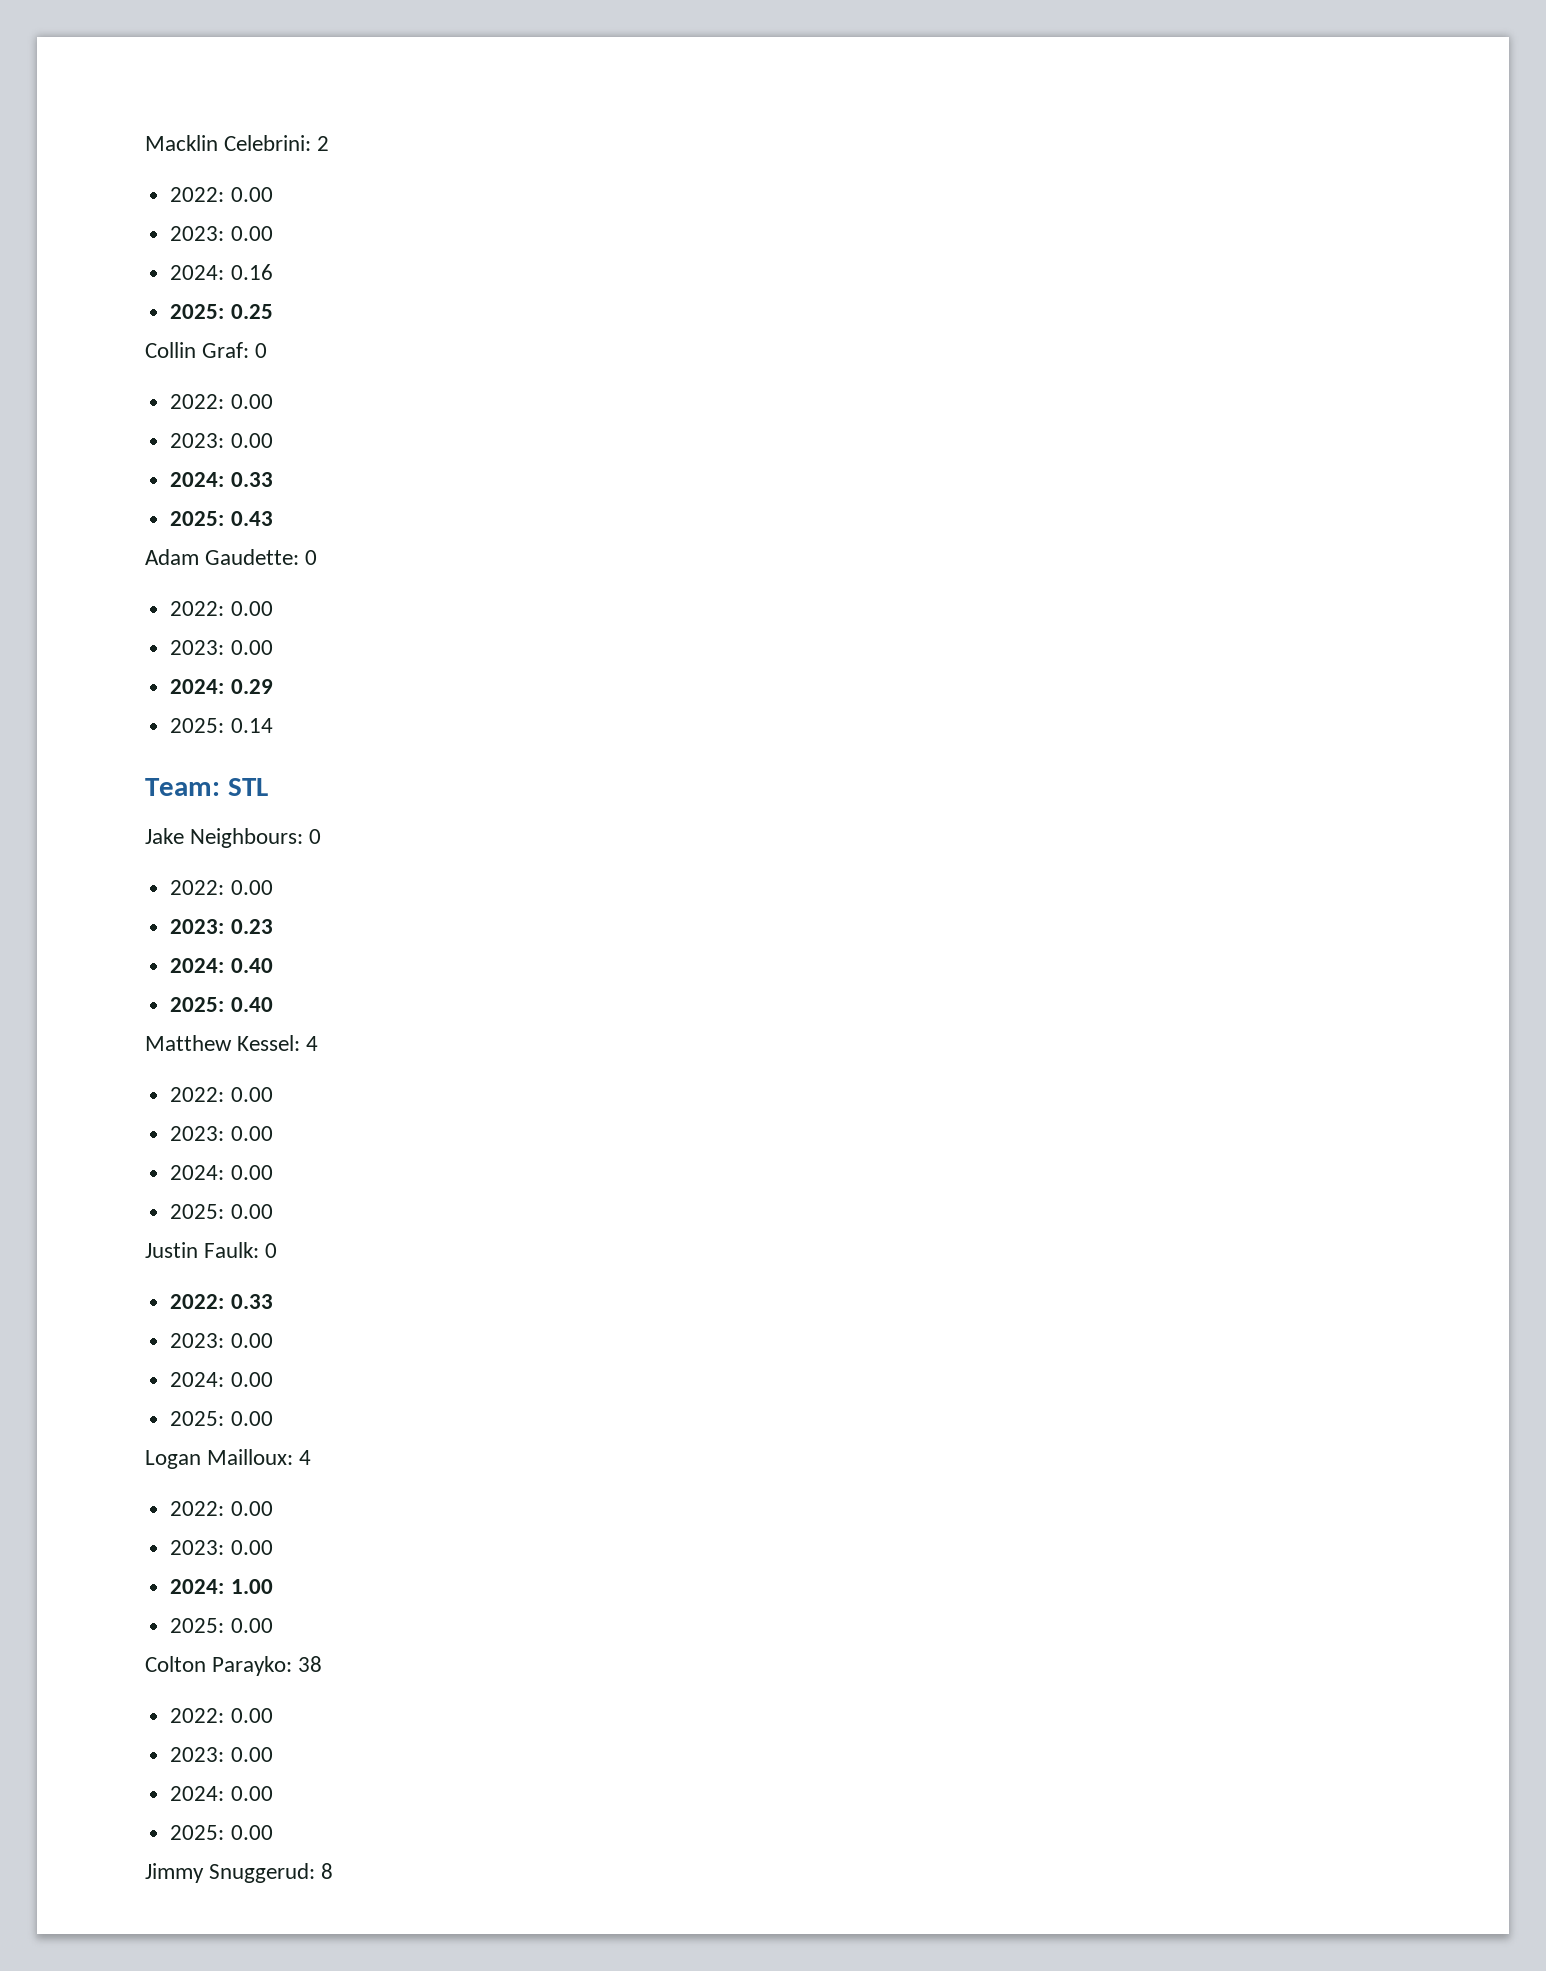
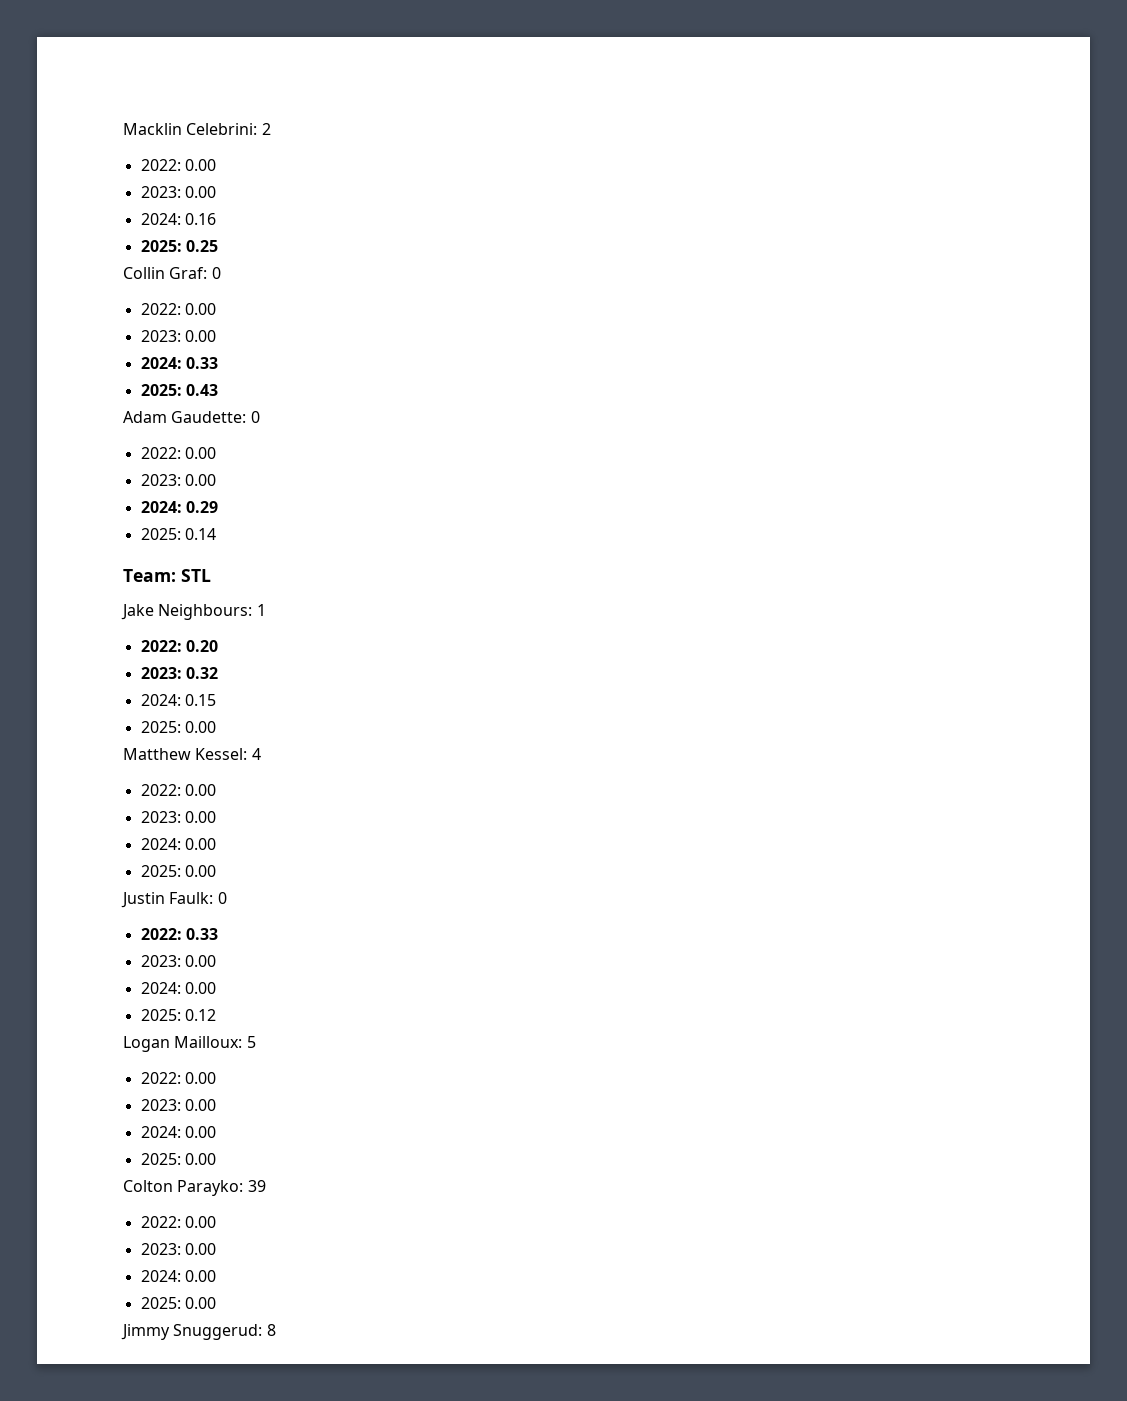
[309,829,322,844] [170,880,273,895] [170,919,273,934] [170,958,273,973] [170,997,273,1012] 0 // 2022: 0.00 // 2023: 0.23 // 2024: 0.40 // 2025: 0.40 -> [256,604,266,616] [140,640,218,652] [140,667,218,679] [140,694,216,706] [140,721,216,733] 1 // 2022: 0.20 // 2023: 0.32 // 2024: 0.15 // 2025: 0.00
[230,1411,273,1426] 0.00 -> [184,1009,216,1021] 0.12
[299,1450,312,1465] [170,1501,273,1516] [170,1540,273,1555] [170,1579,273,1594] 4 // 2022: 0.00 // 2023: 0.00 // 2024: 1.00 -> [246,1036,256,1048] [140,1072,216,1084] [140,1099,216,1111] [140,1126,216,1138] 5 // 2022: 0.00 // 2023: 0.00 // 2024: 0.00
[298,1656,323,1672] 38 -> [247,1180,266,1192] 39

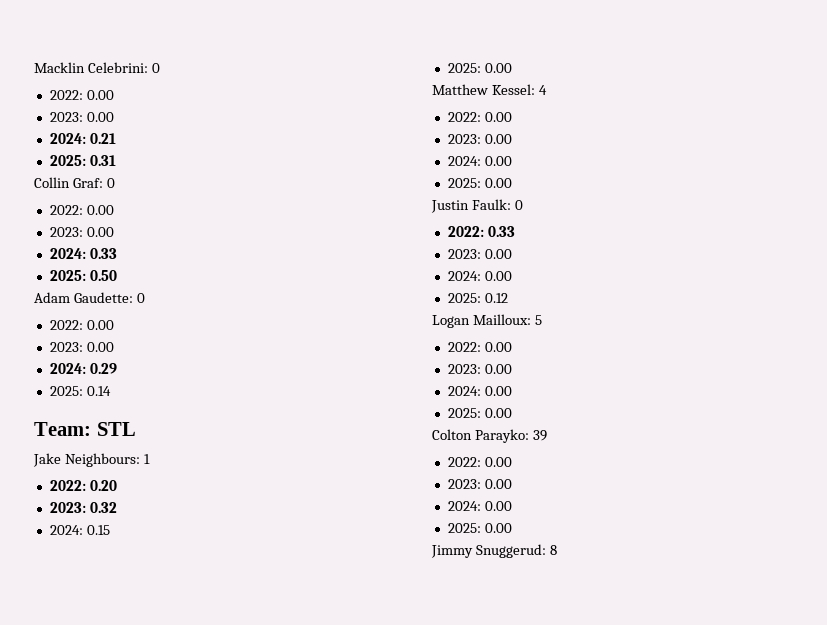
[261,123,271,135] [140,159,216,171] [140,186,216,198] [140,213,216,225] [140,240,218,252] 2 // 2022: 0.00 // 2023: 0.00 // 2024: 0.16 // 2025: 0.25 -> [151,63,160,73] [49,90,114,100] [49,112,114,122] [49,133,116,144] [49,155,116,166] 0 // 2022: 0.00 // 2023: 0.00 // 2024: 0.21 // 2025: 0.31
[185,384,218,396] 0.43 -> [89,270,117,281] 0.50

